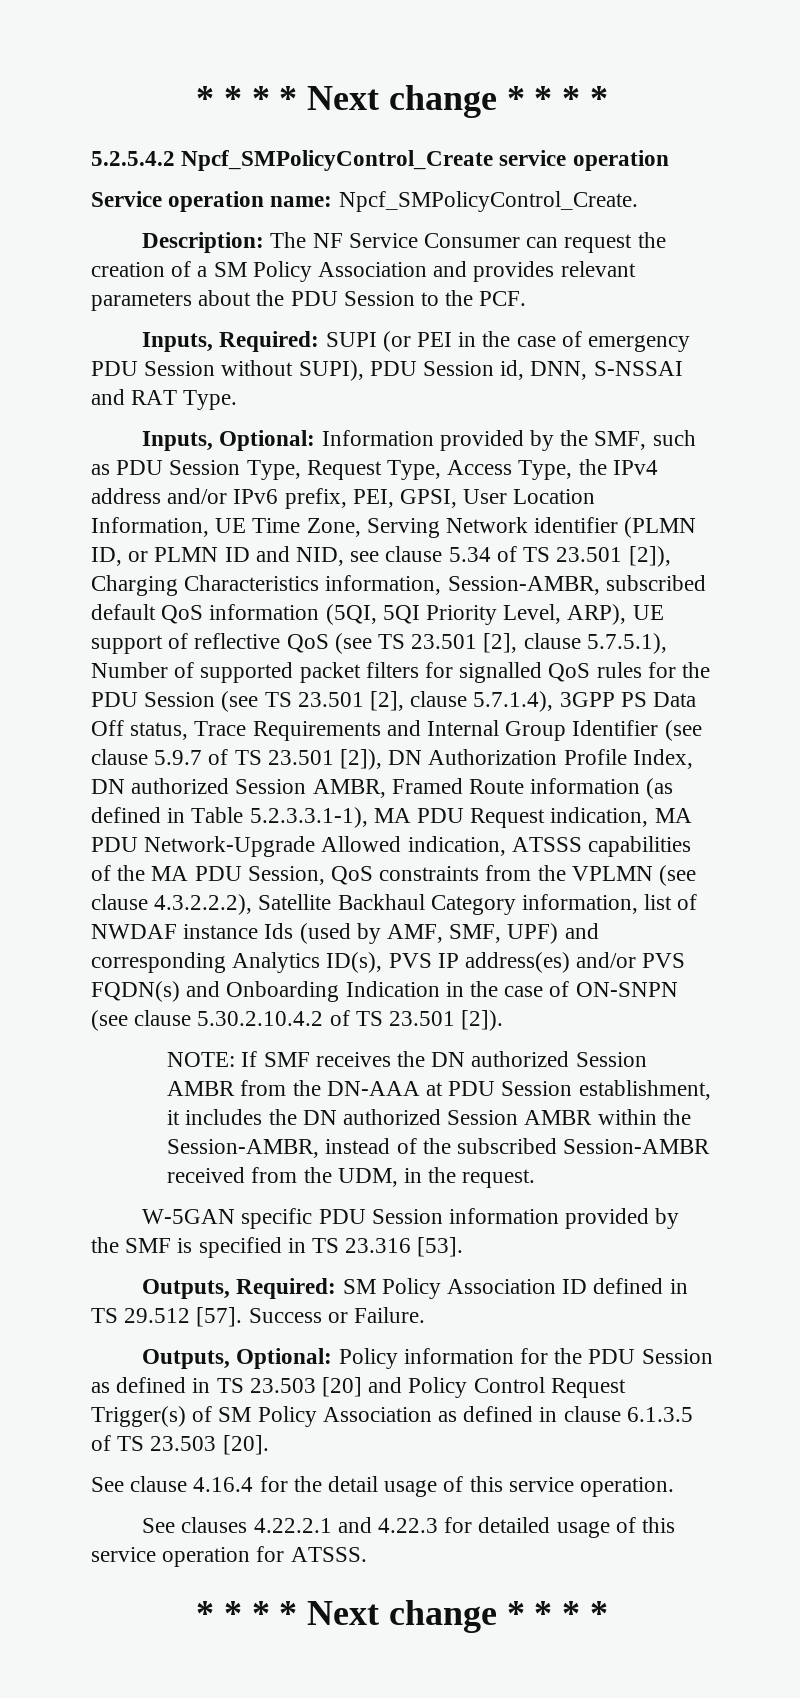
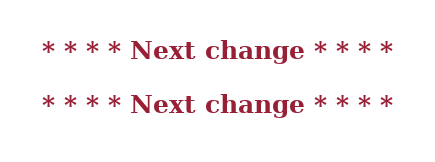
[91,150,669,171] [91,191,638,212] [142,232,666,253] [91,261,636,282] [91,290,527,311] [142,331,691,352] [91,360,683,381] [91,389,238,410] [142,430,696,451] [91,459,658,480] [91,488,596,509] [91,517,697,538] [91,546,671,567] [91,575,706,596] [91,604,664,625] [91,633,667,654] [91,662,711,683] [91,691,697,712] [91,720,702,741] [91,749,693,770] [91,778,674,799] [91,807,692,828] [91,836,692,857] [91,865,697,886] [91,894,698,915] [91,923,599,944] [91,952,686,973] [91,981,678,1002] [91,1010,504,1031] [167,1051,647,1067] [167,1080,711,1100] [167,1109,691,1125] [167,1138,711,1158] [167,1167,536,1188] [142,1208,680,1229] [91,1237,464,1258] [142,1278,688,1299] [91,1307,426,1327] [142,1348,713,1369] [91,1377,626,1398] [91,1406,693,1427] [91,1435,269,1455] [91,1476,675,1497] [142,1517,676,1538] [91,1546,367,1567] // 5.2.5.4.2 Npcf_SMPolicyControl_Create service operation // Service operation name: Npcf_SMPolicyControl_Create. // Description: The NF Service Consumer can request the creation of a SM Policy Association and provides relevant parameters about the PDU Session to the PCF. // Inputs, Required: SUPI (or PEI in the case of emergency PDU Session without SUPI), PDU Session id, DNN, S-NSSAI and RAT Type. // Inputs, Optional: Information provided by the SMF, such as PDU Session Type, Request Type, Access Type, the IPv4 address and/or IPv6 prefix, PEI, GPSI, User Location Information, UE Time Zone, Serving Network identifier (PLMN ID, or PLMN ID and NID, see clause 5.34 of TS 23.501 [2]), Charging Characteristics information, Session-AMBR, subscribed default QoS information (5QI, 5QI Priority Level, ARP), UE support of reflective QoS (see TS 23.501 [2], clause 5.7.5.1), Number of supported packet filters for signalled QoS rules for the PDU Session (see TS 23.501 [2], clause 5.7.1.4), 3GPP PS Data Off status, Trace Requirements and Internal Group Identifier (see clause 5.9.7 of TS 23.501 [2]), DN Authorization Profile Index, DN authorized Session AMBR, Framed Route information (as defined in Table 5.2.3.3.1-1), MA PDU Request indication, MA PDU Network-Upgrade Allowed indication, ATSSS capabilities of the MA PDU Session, QoS constraints from the VPLMN (see clause 4.3.2.2.2), Satellite Backhaul Category information, list of NWDAF instance Ids (used by AMF, SMF, UPF) and corresponding Analytics ID(s), PVS IP address(es) and/or PVS FQDN(s) and Onboarding Indication in the case of ON-SNPN (see clause 5.30.2.10.4.2 of TS 23.501 [2]). // NOTE: If SMF receives the DN authorized Session AMBR from the DN-AAA at PDU Session establishment, it includes the DN authorized Session AMBR within the Session-AMBR, instead of the subscribed Session-AMBR received from the UDM, in the request. // W-5GAN specific PDU Session information provided by the SMF is specified in TS 23.316 [53]. // Outputs, Required: SM Policy Association ID defined in TS 29.512 [57]. Success or Failure. // Outputs, Optional: Policy information for the PDU Session as defined in TS 23.503 [20] and Policy Control Request Trigger(s) of SM Policy Association as defined in clause 6.1.3.5 of TS 23.503 [20]. // See clause 4.16.4 for the detail usage of this service operation. // See clauses 4.22.2.1 and 4.22.3 for detailed usage of this service operation for ATSSS. -> (393, 50) none

